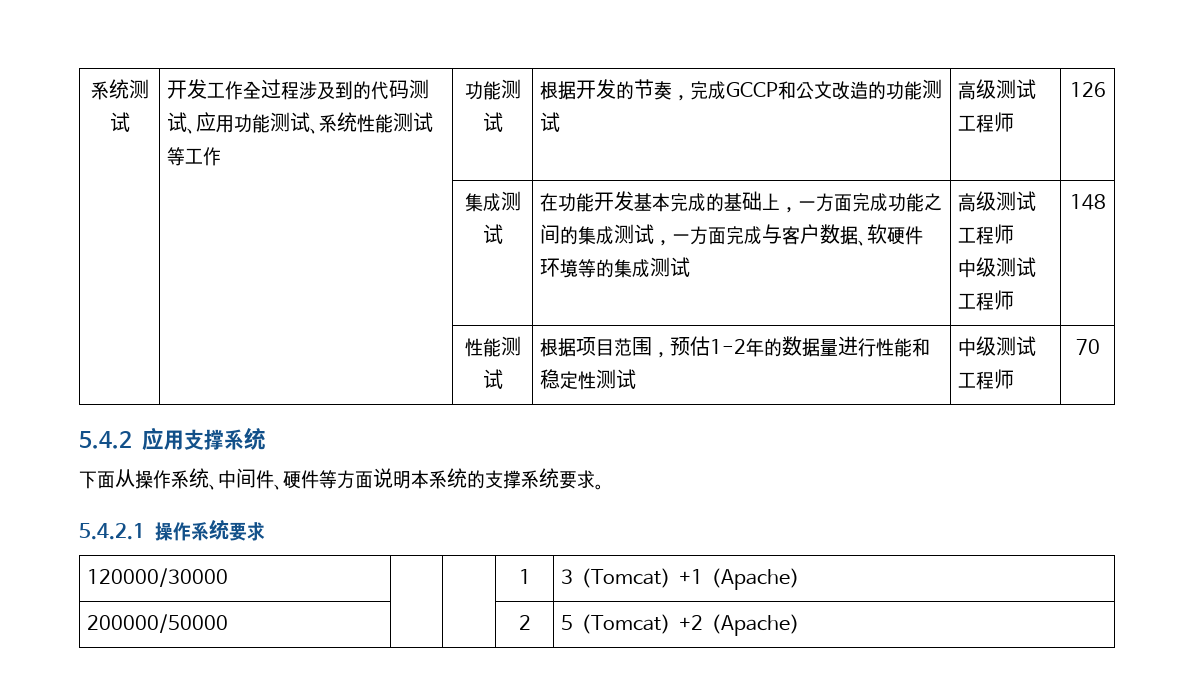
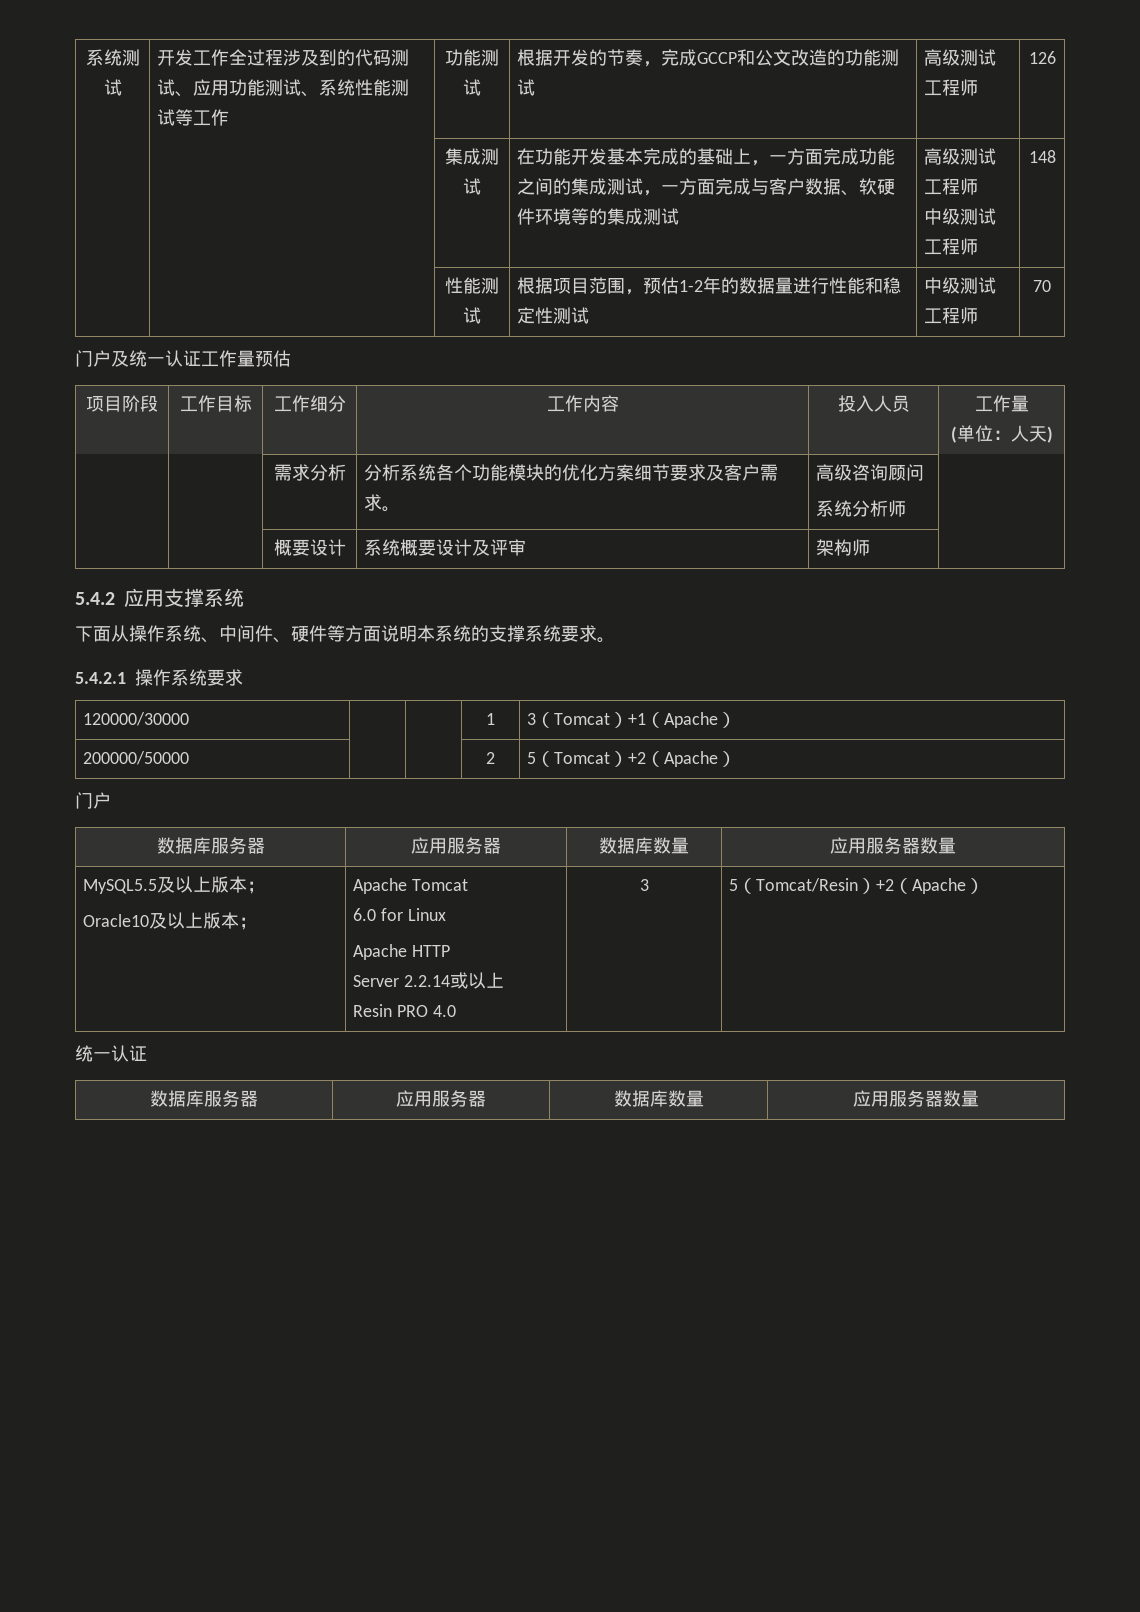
(1100, 347) none -> [75,350,291,367] [86,395,158,412] [179,395,252,412] [273,395,346,412] [546,395,619,412] [837,395,910,412] [974,395,1029,412] [950,425,1053,443] [273,464,346,481] [364,464,779,481] [364,494,401,512] [816,464,925,481] [816,500,907,517] [273,539,346,556] [364,539,527,556] [816,539,871,556] // 门户及统一认证工作量预估 // 项目阶段 | 工作目标 | 工作细分 | 工作内容 | 投入人员 | 工作量 // (单位：人天) // | | 需求分析 | 分析系统各个功能模块的优化方案细节要求及客户需求。 | 高级咨询顾问 // 系统分析师 | // | | 概要设计 | 系统概要设计及评审 | 架构师 |
(809, 624) none -> [75,792,111,809] [156,837,265,854] [411,837,501,854] [599,837,689,854] [830,837,956,854] [83,876,266,894] [83,912,258,930] [353,878,468,894] [353,908,446,921] [353,944,450,960] [353,972,504,989] [353,1004,456,1017] [639,879,649,891] [729,878,985,894] [75,1045,147,1062] [150,1090,258,1107] [396,1090,486,1107] [613,1090,704,1107] [853,1090,979,1107] // 门户 // 数据库服务器 | 应用服务器 | 数据库数量 | 应用服务器数量 // MySQL5.5及以上版本； // Oracle10及以上版本； | Apache Tomcat // 6.0 for Linux // Apache HTTP // Server 2.2.14或以上 // Resin PRO 4.0 | 3 | 5（Tomcat/Resin）+2（Apache） // 统一认证 // 数据库服务器 | 应用服务器 | 数据库数量 | 应用服务器数量

